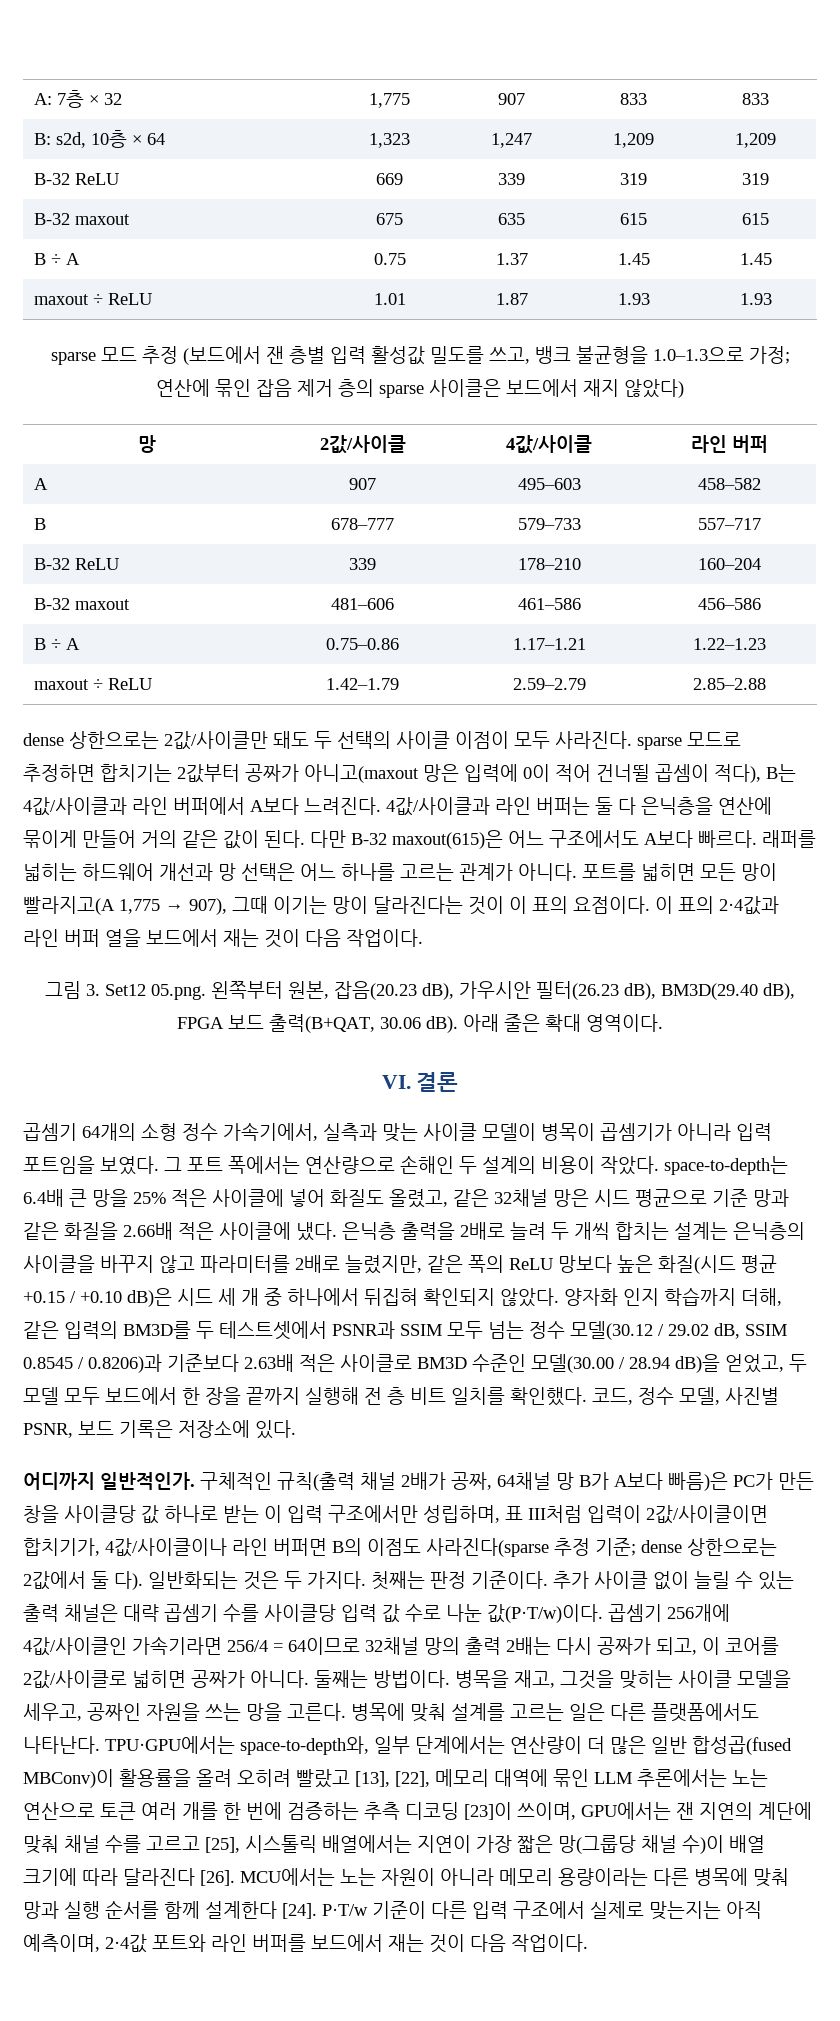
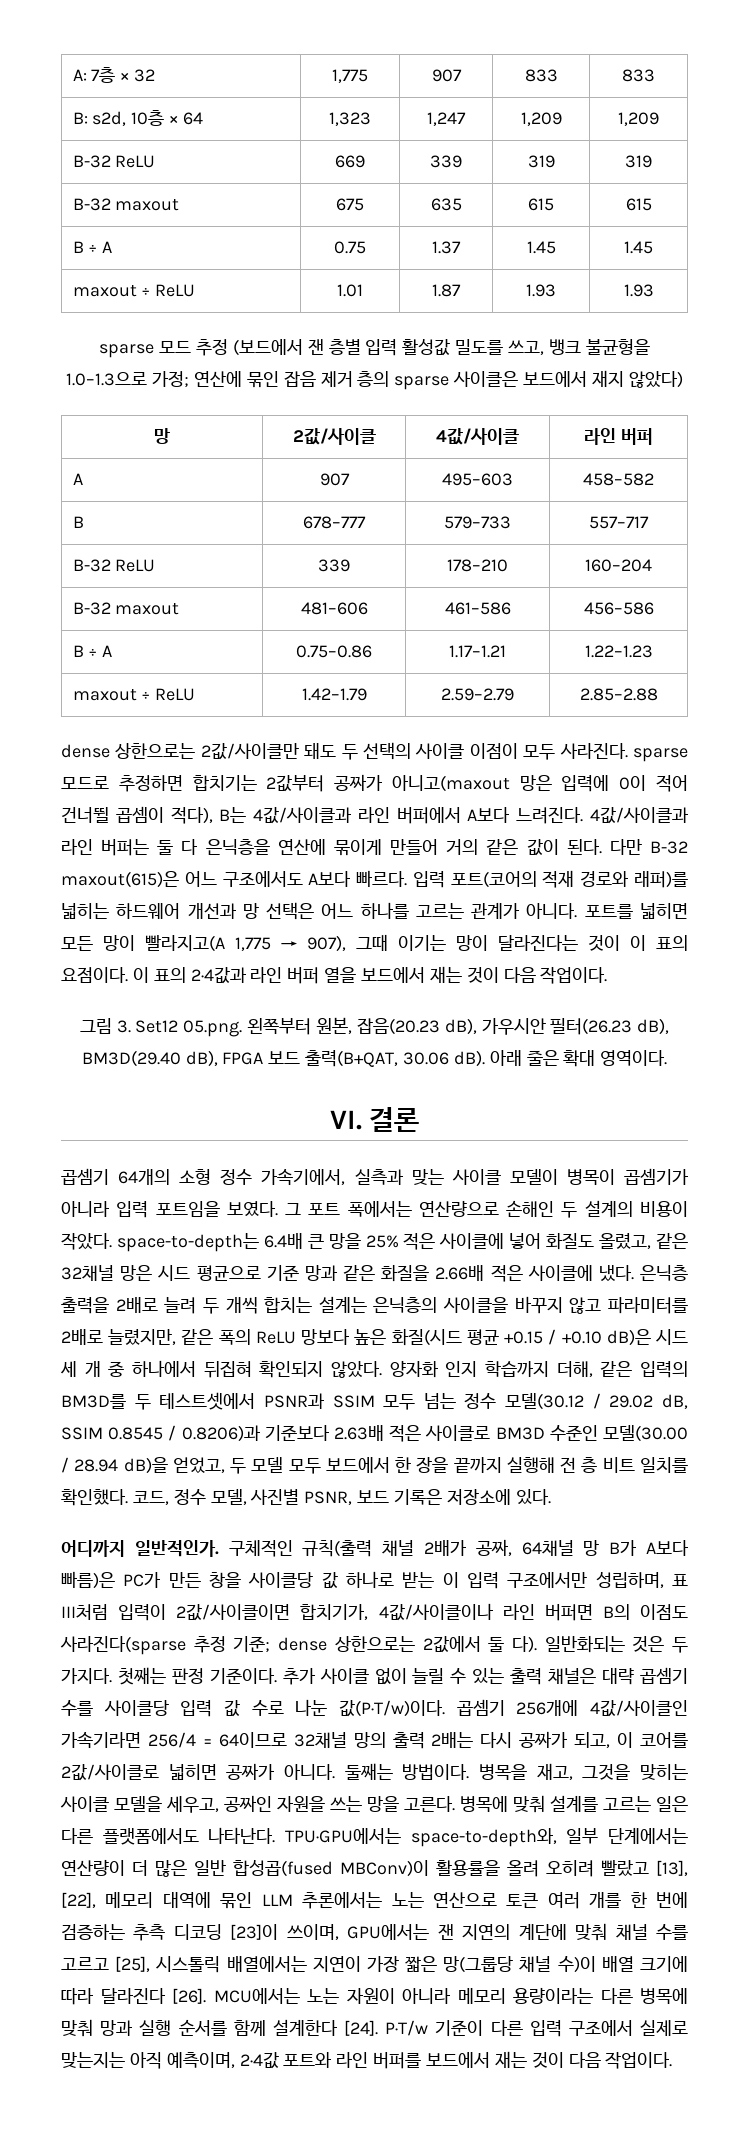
[762,830,816,848] 래퍼를 -> [412,870,688,888] 입력 포트(코어의 적재 경로와 래퍼)를

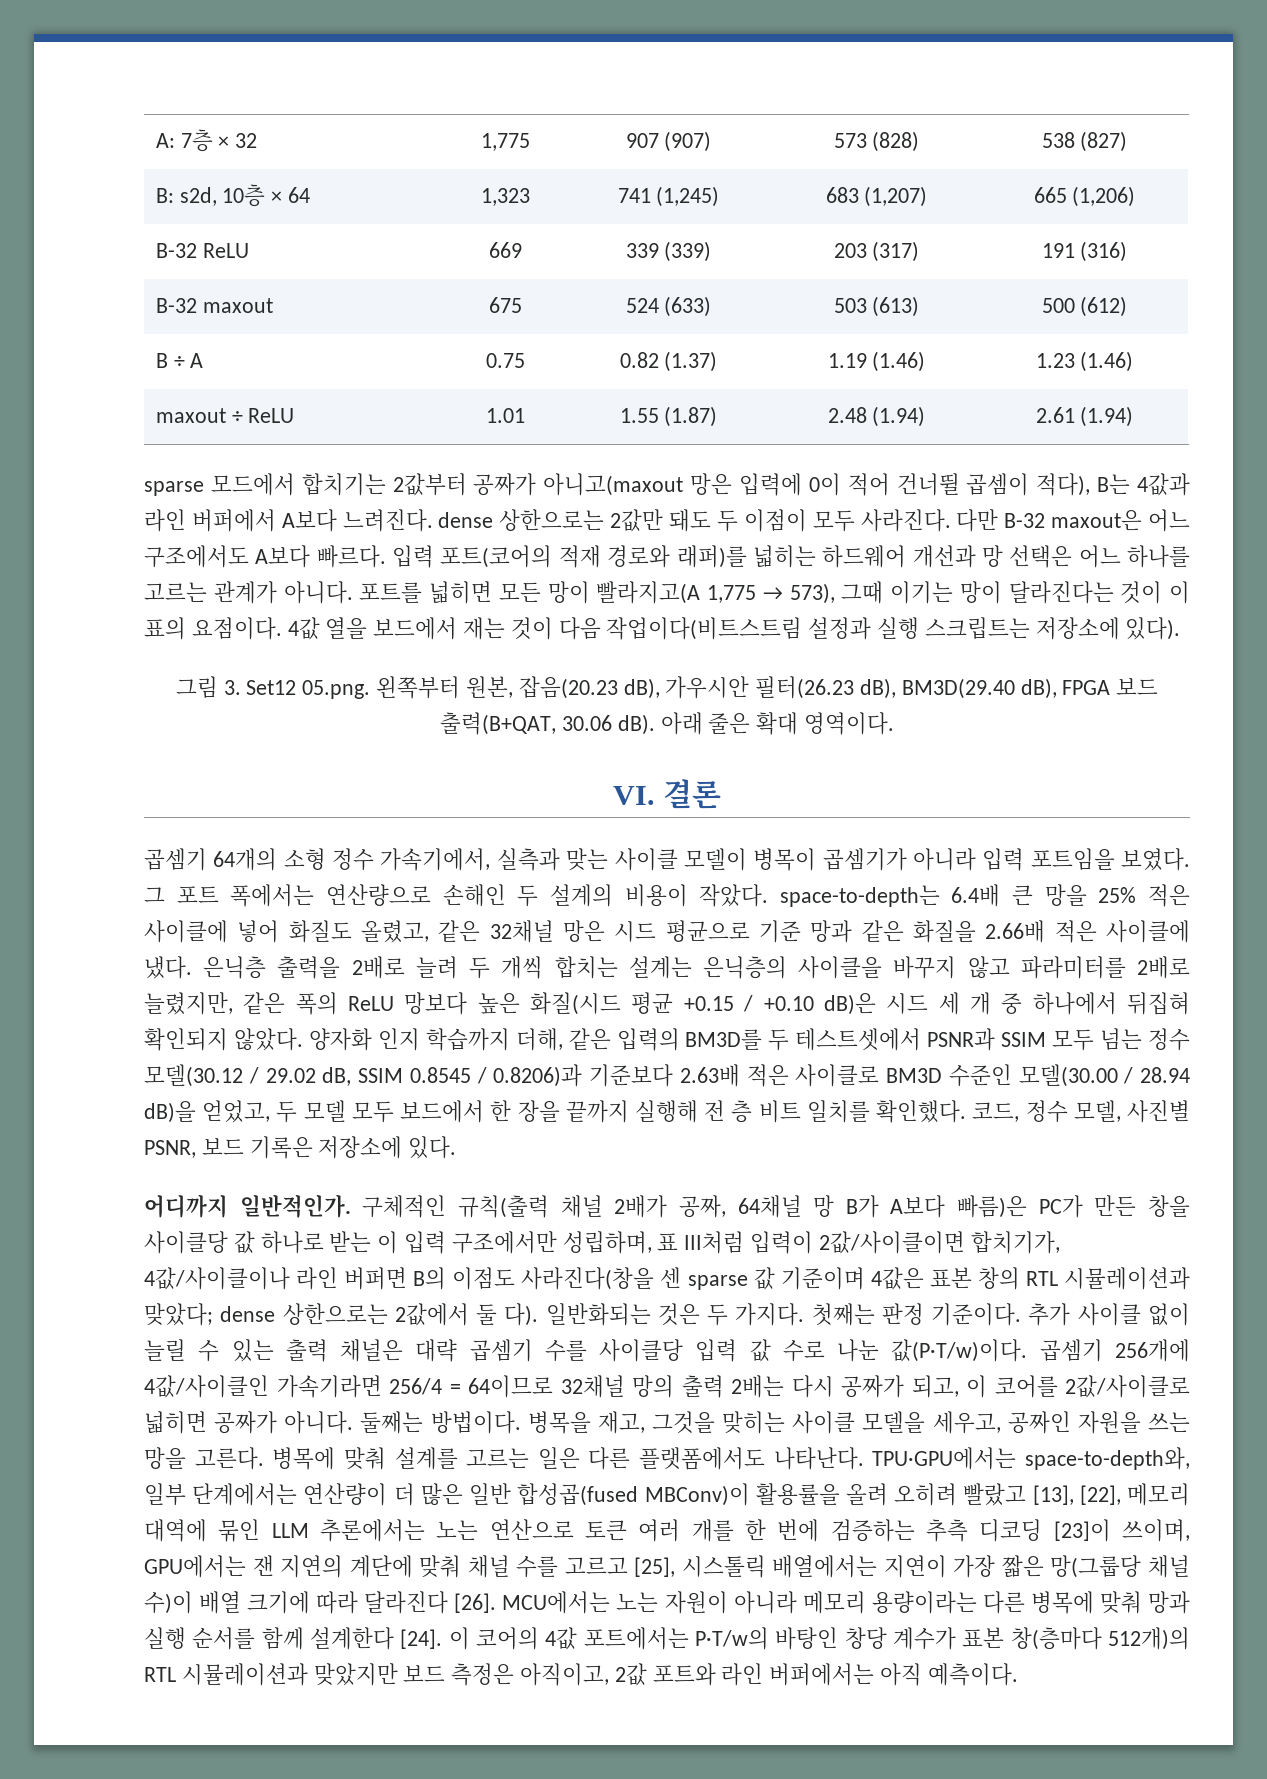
[524,69,558,82] [622,69,655,82] | 833 | 833 -> [664,131,712,152] [833,131,920,152] [1041,131,1128,152] (907) | 573 (828) | 538 (827)
[427,112,466,126] [520,112,562,126] [618,112,659,126] [72,155,156,168] [335,155,365,168] [430,155,462,168] [527,155,555,168] [625,155,652,168] [72,198,180,211] [336,198,364,211] [430,198,462,211] [528,198,554,211] [625,198,652,211] [72,241,113,253] [334,241,366,254] [432,241,461,254] [526,241,556,254] [624,241,653,254] [72,284,196,297] [337,284,363,297] [432,284,461,297] [526,284,556,297] [623,284,654,297] [99,339,650,358] [66,370,683,390] [154,428,170,444] [292,428,376,445] [436,428,519,445] [584,428,653,445] [72,473,83,485] [319,473,350,486] [442,473,513,486] [583,473,654,486] [72,516,84,528] [303,516,366,529] [444,516,511,529] [589,516,649,529] [72,559,156,572] [318,559,350,572] [447,559,508,572] [585,559,652,572] [72,602,180,615] [300,602,368,615] [444,602,511,615] [583,602,654,615] [72,645,113,657] [296,645,372,658] [449,645,506,658] [584,645,653,658] [72,688,196,701] [301,688,367,701] [441,688,514,701] [579,688,658,701] [61,742,688,762] [61,775,183,792] 1,247 | 1,209 | 1,209 // B-32 ReLU | 669 | 339 | 319 | 319 // B-32 maxout | 675 | 635 | 615 | 615 // B ÷ A | 0.75 | 1.37 | 1.45 | 1.45 // maxout ÷ ReLU | 1.01 | 1.87 | 1.93 | 1.93 // sparse 모드 추정 (보드에서 잰 층별 입력 활성값 밀도를 쓰고, 뱅크 불균형을 1.0–1.3으로 가정; 연산에 묶인 잡음 제거 층의 sparse 사이클은 보드에서 재지 않았다) // 망 | 2값/사이클 | 4값/사이클 | 라인 버퍼 // A | 907 | 495–603 | 458–582 // B | 678–777 | 579–733 | 557–717 // B-32 ReLU | 339 | 178–210 | 160–204 // B-32 maxout | 481–606 | 461–586 | 456–586 // B ÷ A | 0.75–0.86 | 1.17–1.21 | 1.22–1.23 // maxout ÷ ReLU | 1.42–1.79 | 2.59–2.79 | 2.85–2.88 // dense 상한으로는 2값/사이클만 돼도 두 선택의 사이클 이점이 모두 사라진다. sparse 모드로 추정하면 -> [617,186,720,207] [825,186,928,207] [1033,186,1136,207] [155,243,249,258] [488,242,522,258] [625,241,712,262] [833,241,920,262] [1041,241,1128,262] [155,298,273,313] [488,297,522,313] [625,296,712,317] [833,296,920,317] [1041,296,1128,317] [155,353,204,368] [485,353,525,368] [619,351,718,372] [827,351,926,372] [1035,351,1134,372] [155,408,295,423] [485,408,525,423] [619,406,718,427] [827,406,926,427] [1035,406,1134,427] [144,473,295,496] 741 (1,245) | 683 (1,207) | 665 (1,206) // B-32 ReLU | 669 | 339 (339) | 203 (317) | 191 (316) // B-32 maxout | 675 | 524 (633) | 503 (613) | 500 (612) // B ÷ A | 0.75 | 0.82 (1.37) | 1.19 (1.46) | 1.23 (1.46) // maxout ÷ ReLU | 1.01 | 1.55 (1.87) | 2.48 (1.94) | 2.61 (1.94) // sparse 모드에서
[253,807,353,824] 4값/사이클과 -> [1137,473,1191,496] 4값과
[590,807,689,824] [61,839,602,856] 4값/사이클과 라인 버퍼는 둘 다 은닉층을 연산에 묶이게 만들어 거의 같은 값이 된다. -> [438,509,951,532] dense 상한으로는 2값만 돼도 두 이점이 모두 사라진다.
[61,871,179,888] maxout(615)은 -> [1051,510,1143,531] maxout은
[307,935,346,952] 907), -> [789,583,835,604] 573),
[132,967,320,984] 이 표의 2·4값과 라인 버퍼 -> [287,617,320,640] 4값
[540,966,608,984] 작업이다. -> [606,617,1181,640] 작업이다(비트스트림 설정과 실행 스크립트는 저장소에 있다).
[60,1636,271,1655] 사라진다(sparse 추정 기준; -> [521,1267,1190,1290] [144,1303,213,1326] 사라진다(창을 센 sparse 값 기준이며 4값은 표본 창의 RTL 시뮬레이션과 맞았다;
[385,2020,689,2037] [61,2051,673,2069] P·T/w 기준이 다른 입력 구조에서 실제로 맞는지는 아직 예측이며, 2·4값 포트와 라인 버퍼를 보드에서 재는 것이 다음 작업이다. -> [448,1627,1190,1650] [144,1663,1018,1686] 이 코어의 4값 포트에서는 P·T/w의 바탕인 창당 계수가 표본 창(층마다 512개)의 RTL 시뮬레이션과 맞았지만 보드 측정은 아직이고, 2값 포트와 라인 버퍼에서는 아직 예측이다.

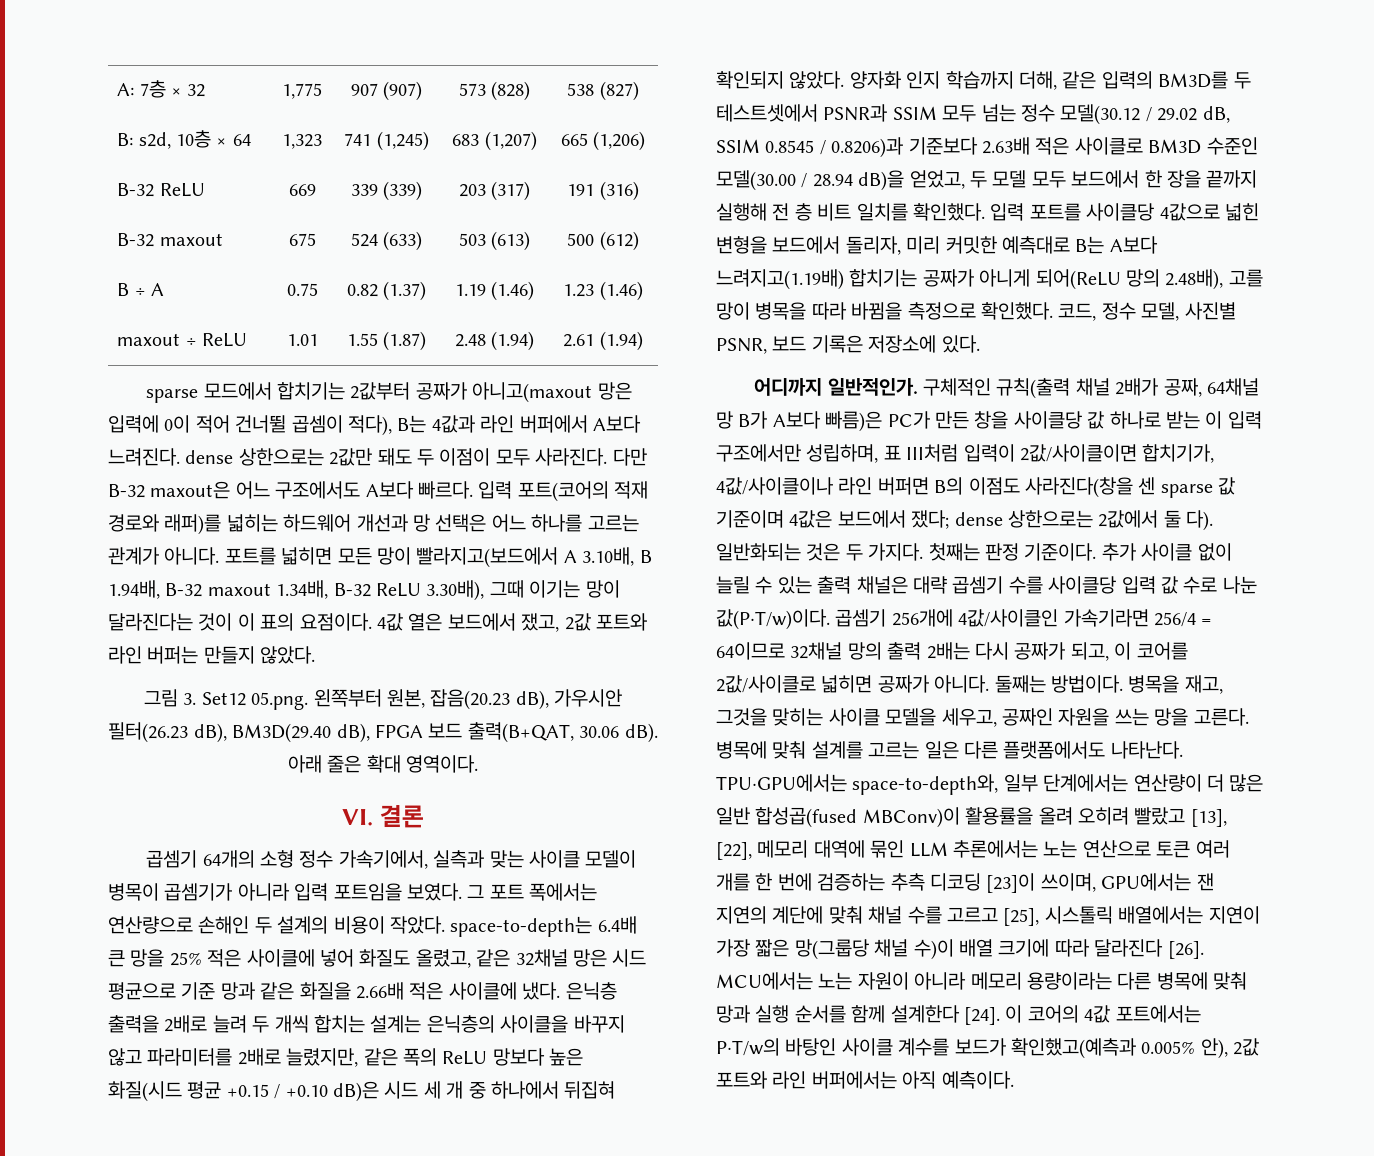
[596,581,835,604] 빨라지고(A 1,775 → 573), -> [416,547,652,568] [108,580,485,601] 빨라지고(보드에서 A 3.10배, B 1.94배, B-32 maxout 1.34배, B-32 ReLU 3.30배),
[325,617,1181,640] 열을 보드에서 재는 것이 다음 작업이다(비트스트림 설정과 실행 스크립트는 저장소에 있다). -> [408,613,647,632] [108,646,316,664] 열은 보드에서 쟀고, 2값 포트와 라인 버퍼는 만들지 않았다.
(967, 1111) none -> [990,203,1259,221] [716,236,1158,255] [716,269,1263,290] [716,302,1053,320] 입력 포트를 사이클당 4값으로 넓힌 변형을 보드에서 돌리자, 미리 커밋한 예측대로 B는 A보다 느려지고(1.19배) 합치기는 공짜가 아니게 되어(ReLU 망의 2.48배), 고를 망이 병목을 따라 바뀜을 측정으로 확인했다.
[929,1267,1190,1290] [144,1303,213,1326] 표본 창의 RTL 시뮬레이션과 맞았다; -> [837,510,950,529] 보드에서 쟀다;
[844,1627,1190,1650] [144,1663,610,1686] 창당 계수가 표본 창(층마다 512개)의 RTL 시뮬레이션과 맞았지만 보드 측정은 아직이고, -> [841,1038,1228,1059] 사이클 계수를 보드가 확인했고(예측과 0.005% 안),

